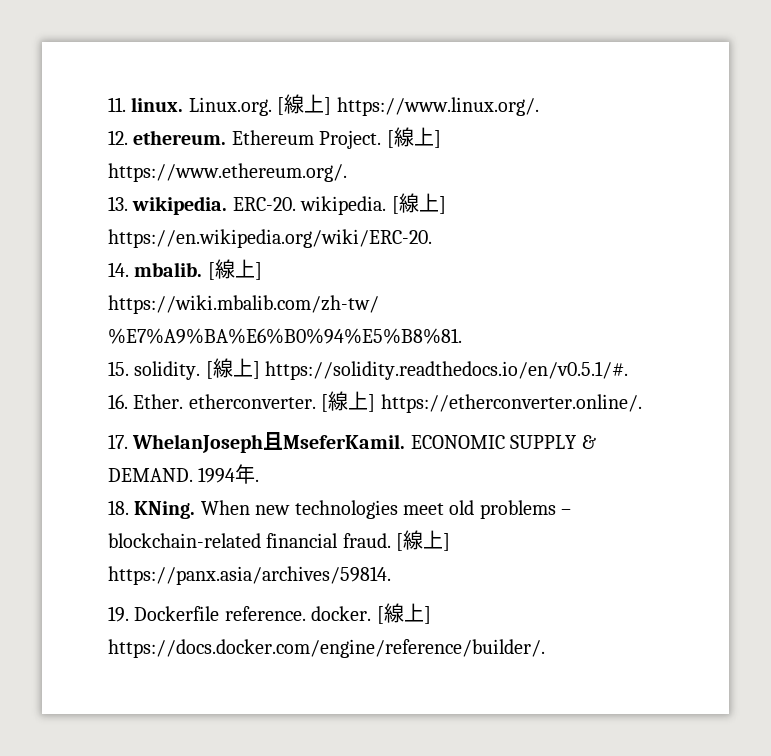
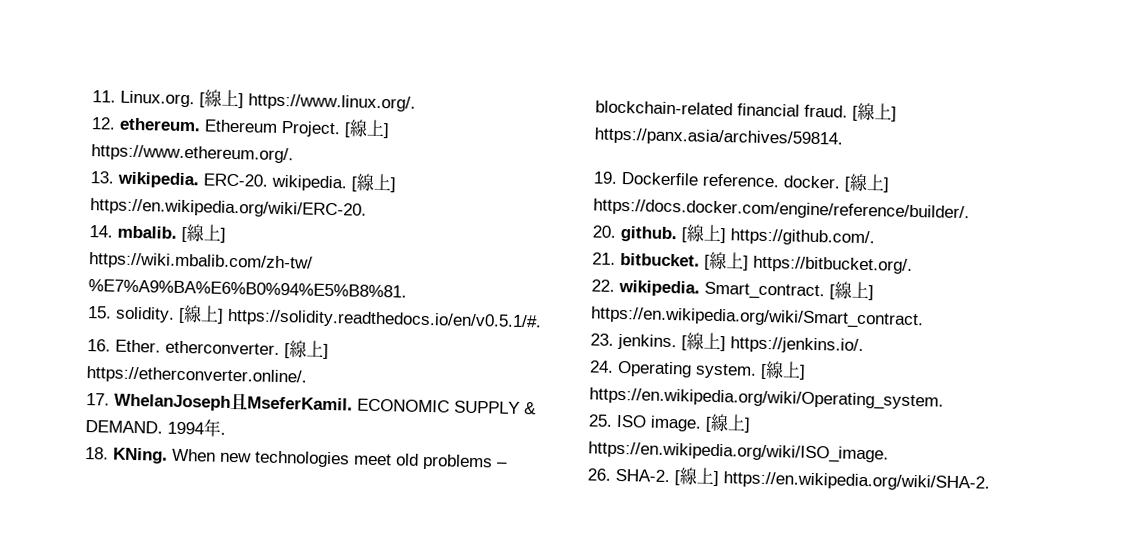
[131,97,184,112] linux. -> (116, 96) none
(545, 648) none -> [592,224,875,247] [592,251,913,274] [591,279,874,301] [590,306,924,330] [590,332,864,355] [589,360,806,380] [589,387,944,411] [588,413,751,433] [588,441,889,464] [587,467,990,492] // 20. github. [線上] https://github.com/. // 21. bitbucket. [線上] https://bitbucket.org/. // 22. wikipedia. Smart_contract. [線上] https://en.wikipedia.org/wiki/Smart_contract. // 23. jenkins. [線上] https://jenkins.io/. // 24. Operating system. [線上] https://en.wikipedia.org/wiki/Operating_system. // 25. ISO image. [線上] https://en.wikipedia.org/wiki/ISO_image. // 26. SHA-2. [線上] https://en.wikipedia.org/wiki/SHA-2.

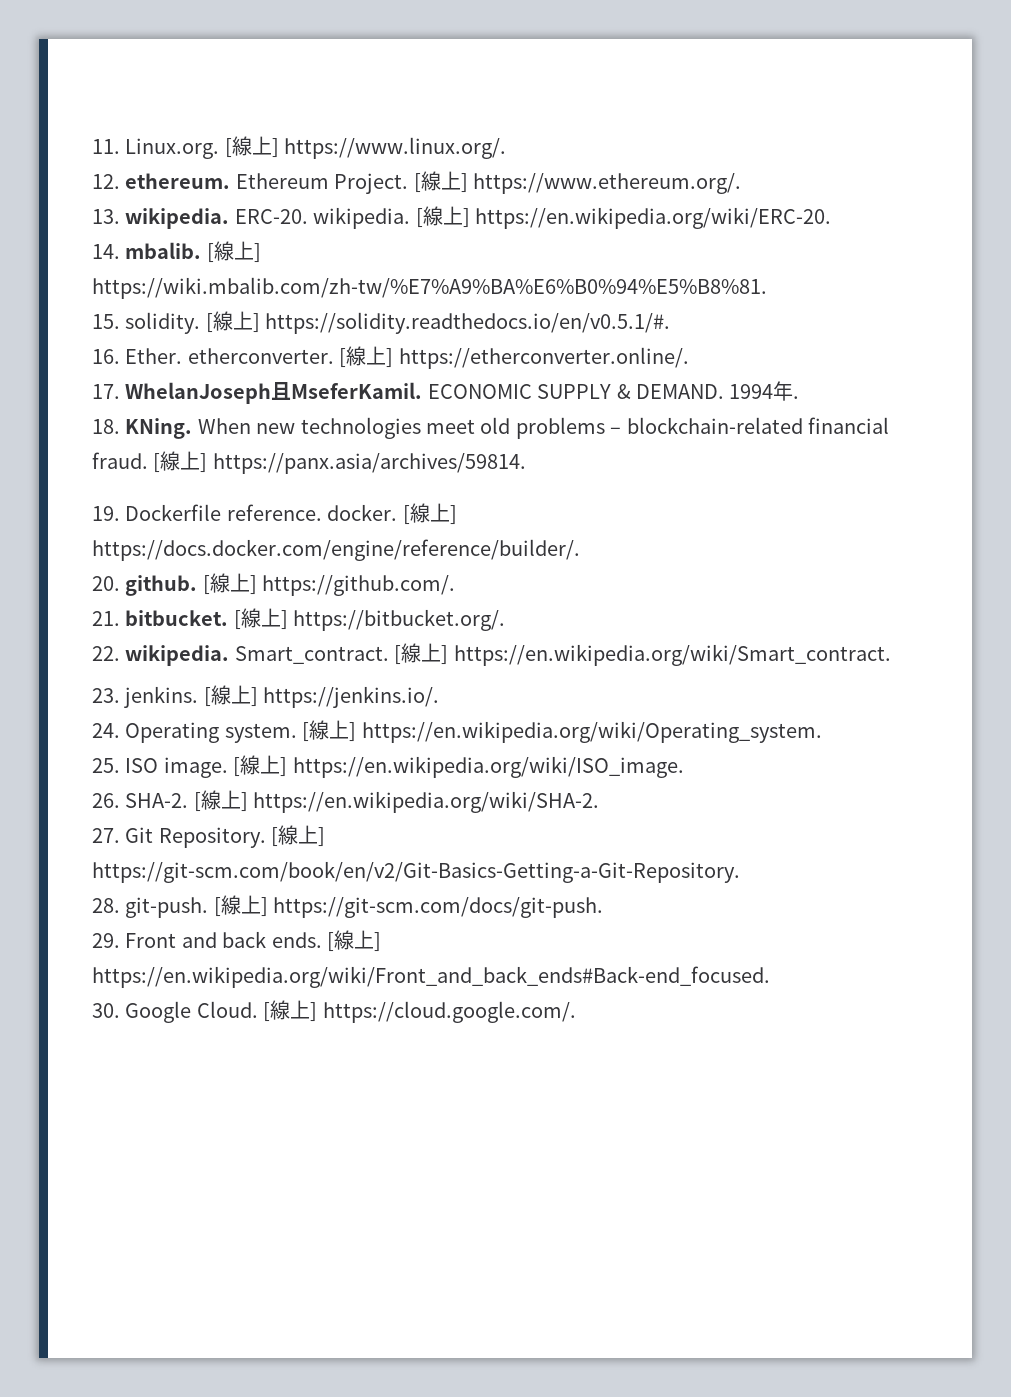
(990, 481) none -> [92,825,326,848] [92,861,740,883] [92,895,604,918] [92,930,381,952] [92,966,770,988] [92,1000,576,1023] // 27. Git Repository. [線上] https://git-scm.com/book/en/v2/Git-Basics-Getting-a-Git-Repository. // 28. git-push. [線上] https://git-scm.com/docs/git-push. // 29. Front and back ends. [線上] https://en.wikipedia.org/wiki/Front_and_back_ends#Back-end_focused. // 30. Google Cloud. [線上] https://cloud.google.com/.

